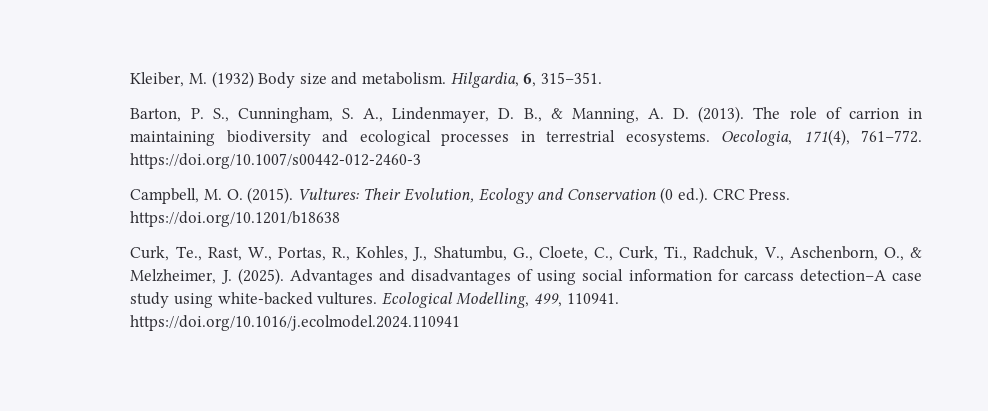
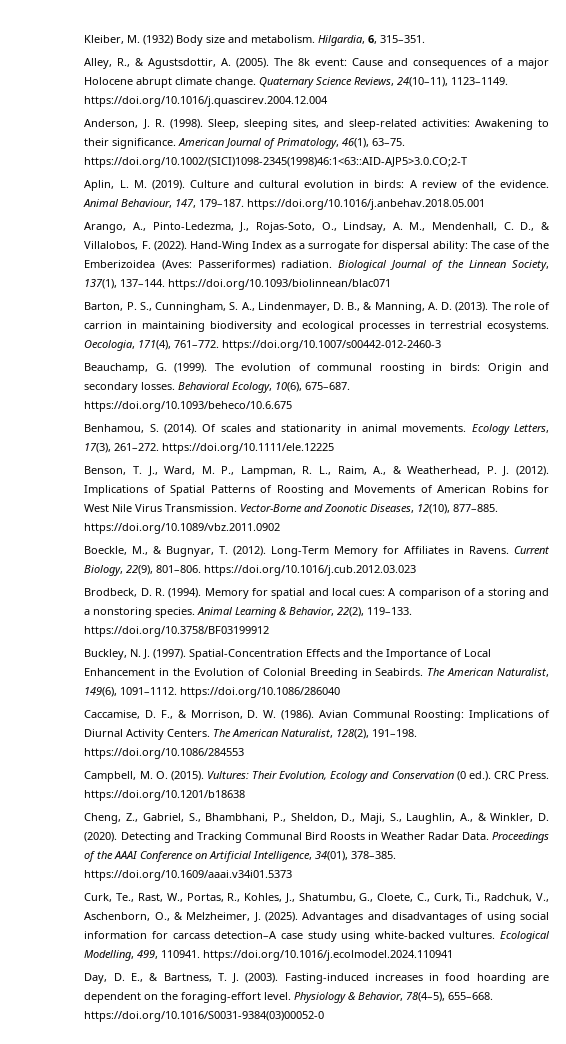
(602, 78) none -> [84,58,549,69] [84,77,509,88] [84,96,329,107] [84,119,549,130] [84,138,406,149] [84,157,468,168] [84,180,550,191] [83,199,486,210] [84,222,551,233] [84,241,550,252] [84,260,549,271] [84,279,392,290] // Alley, R., & Agustsdottir, A. (2005). The 8k event: Cause and consequences of a major Holocene abrupt climate change. Quaternary Science Reviews, 24(10–11), 1123–1149. https://doi.org/10.1016/j.quascirev.2004.12.004 // Anderson, J. R. (1998). Sleep, sleeping sites, and sleep-related activities: Awakening to their significance. American Journal of Primatology, 46(1), 63–75. https://doi.org/10.1002/(SICI)1098-2345(1998)46:1<63::AID-AJP5>3.0.CO;2-T // Aplin, L. M. (2019). Culture and cultural evolution in birds: A review of the evidence. Animal Behaviour, 147, 179–187. https://doi.org/10.1016/j.anbehav.2018.05.001 // Arango, A., Pinto-Ledezma, J., Rojas-Soto, O., Lindsay, A. M., Mendenhall, C. D., & Villalobos, F. (2022). Hand-Wing Index as a surrogate for dispersal ability: The case of the Emberizoidea (Aves: Passeriformes) radiation. Biological Journal of the Linnean Society, 137(1), 137–144. https://doi.org/10.1093/biolinnean/blac071
(422, 161) none -> [84,363,549,374] [84,382,351,393] [84,401,293,412] [84,424,549,435] [84,443,335,454] [84,466,550,477] [84,485,550,496] [84,504,499,514] [84,523,281,534] [84,546,549,557] [84,565,417,576] [84,588,550,599] [84,607,413,618] [84,626,270,637] [84,649,492,660] [84,668,549,679] [84,687,341,698] [84,710,550,721] [84,729,418,740] [84,748,245,759] // Beauchamp, G. (1999). The evolution of communal roosting in birds: Origin and secondary losses. Behavioral Ecology, 10(6), 675–687. https://doi.org/10.1093/beheco/10.6.675 // Benhamou, S. (2014). Of scales and stationarity in animal movements. Ecology Letters, 17(3), 261–272. https://doi.org/10.1111/ele.12225 // Benson, T. J., Ward, M. P., Lampman, R. L., Raim, A., & Weatherhead, P. J. (2012). Implications of Spatial Patterns of Roosting and Movements of American Robins for West Nile Virus Transmission. Vector-Borne and Zoonotic Diseases, 12(10), 877–885. https://doi.org/10.1089/vbz.2011.0902 // Boeckle, M., & Bugnyar, T. (2012). Long-Term Memory for Affiliates in Ravens. Current Biology, 22(9), 801–806. https://doi.org/10.1016/j.cub.2012.03.023 // Brodbeck, D. R. (1994). Memory for spatial and local cues: A comparison of a storing and a nonstoring species. Animal Learning & Behavior, 22(2), 119–133. https://doi.org/10.3758/BF03199912 // Buckley, N. J. (1997). Spatial‐Concentration Effects and the Importance of Local Enhancement in the Evolution of Colonial Breeding in Seabirds. The American Naturalist, 149(6), 1091–1112. https://doi.org/10.1086/286040 // Caccamise, D. F., & Morrison, D. W. (1986). Avian Communal Roosting: Implications of Diurnal Activity Centers. The American Naturalist, 128(2), 191–198. https://doi.org/10.1086/284553
(341, 219) none -> [84,813,549,824] [84,832,549,843] [84,851,397,862] [84,870,293,881] // Cheng, Z., Gabriel, S., Bhambhani, P., Sheldon, D., Maji, S., Laughlin, A., & Winkler, D. (2020). Detecting and Tracking Communal Bird Roosts in Weather Radar Data. Proceedings of the AAAI Conference on Artificial Intelligence, 34(01), 378–385. https://doi.org/10.1609/aaai.v34i01.5373
(461, 323) none -> [84,973,549,984] [84,992,494,1003] [84,1011,325,1022] // Day, D. E., & Bartness, T. J. (2003). Fasting-induced increases in food hoarding are dependent on the foraging-effort level. Physiology & Behavior, 78(4–5), 655–668. https://doi.org/10.1016/S0031-9384(03)00052-0

